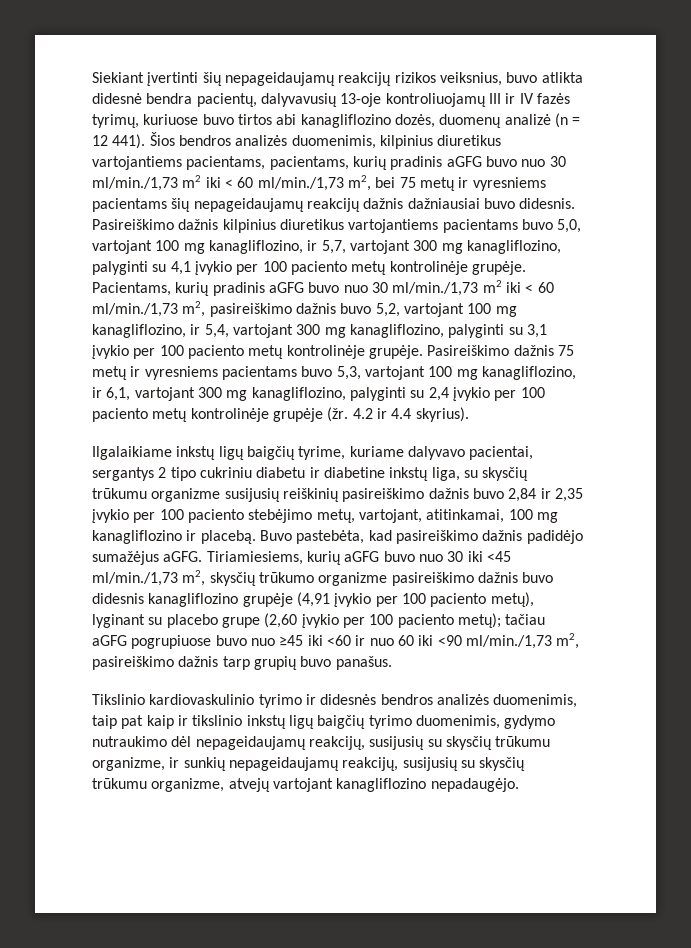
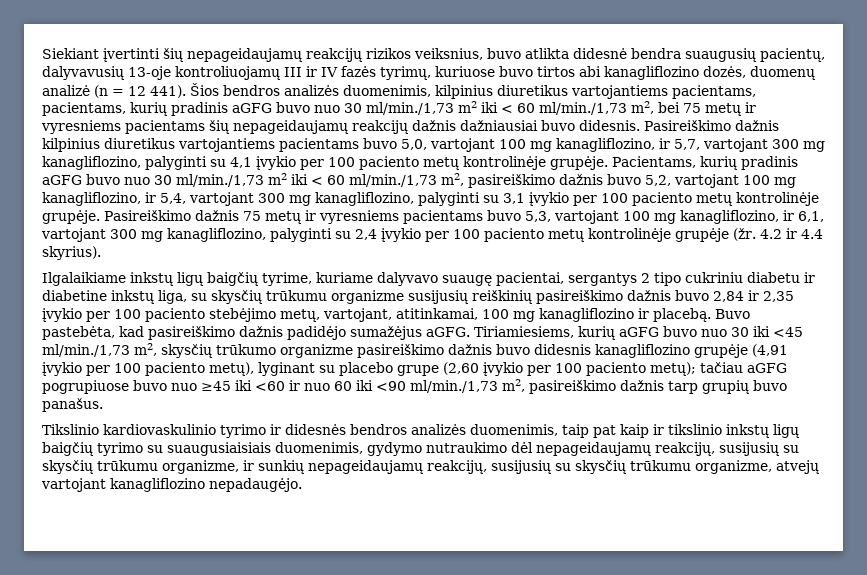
(193, 98) none -> [685,48,757,62] suaugusių
(465, 453) none -> [442,275,492,286] suaugę
(412, 722) none -> [147,442,271,456] su suaugusiaisiais

